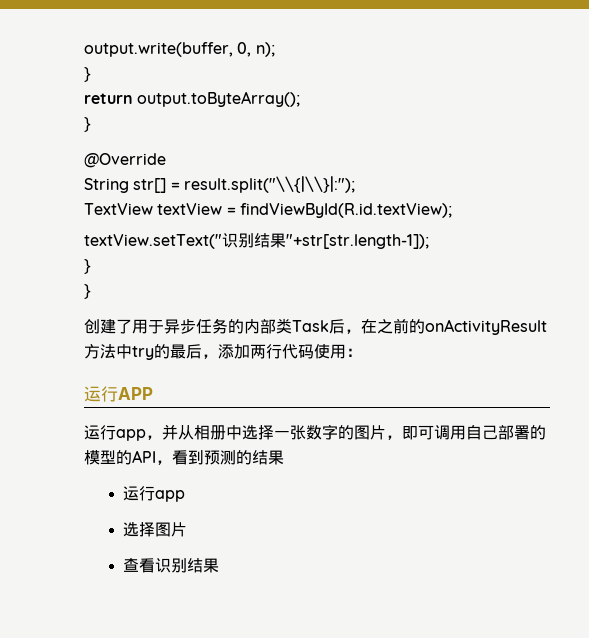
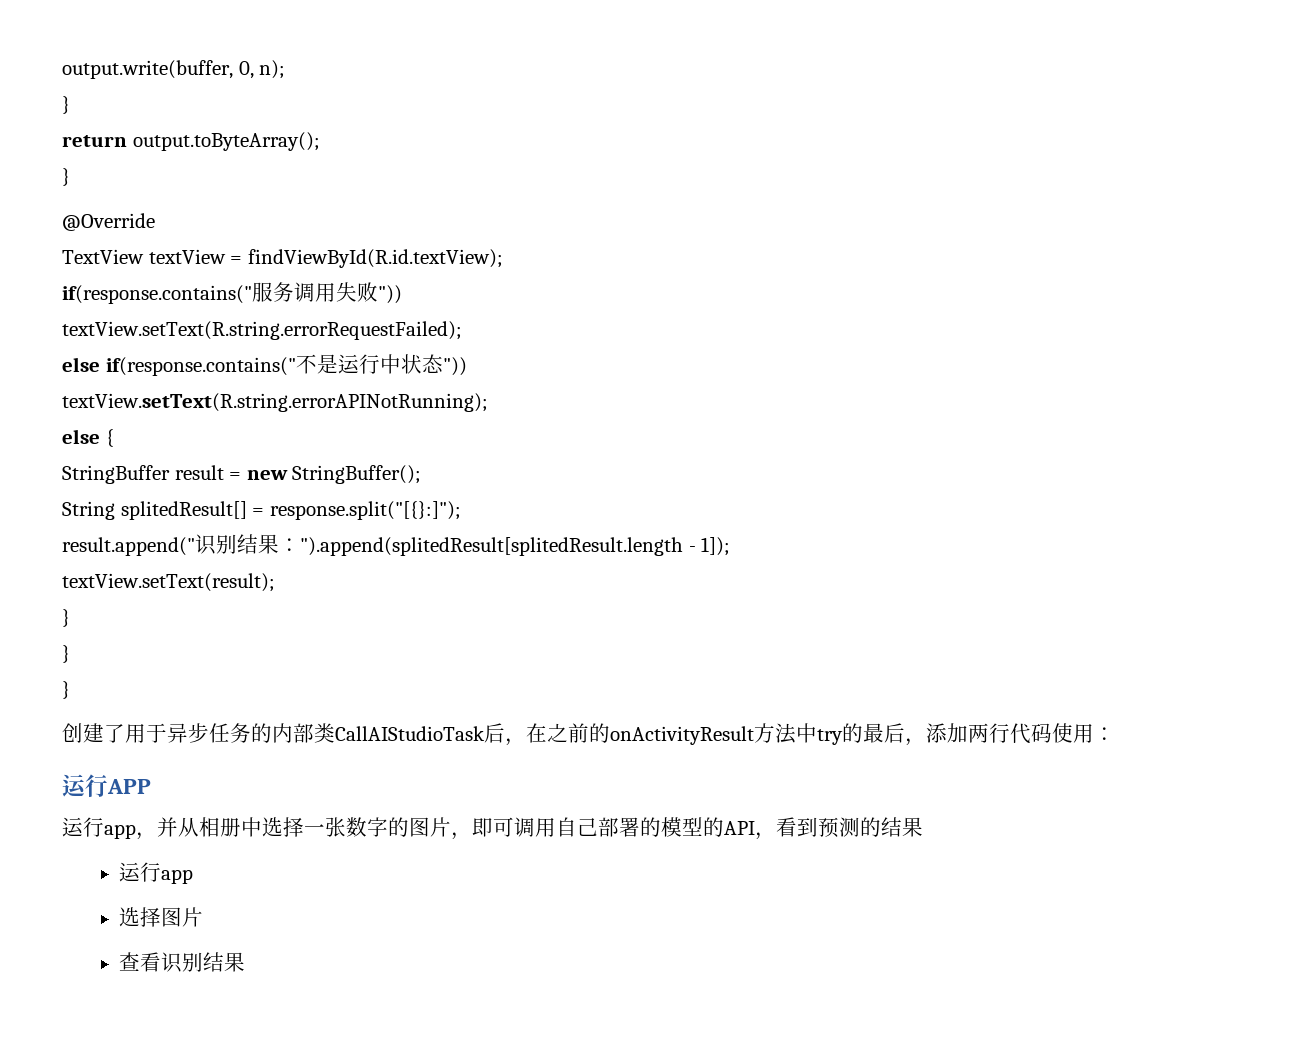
[84,176,355,193] // String str[] = result.split("\\{|\\}|:"); -> (155, 222) none
[84,233,429,249] textView.setText("识别结果"+str[str.length-1]); -> [62,282,402,304] [62,321,462,340] [62,354,467,376] [62,393,488,412] [62,429,114,447] [62,465,422,484] [62,501,461,520] [62,534,731,556] [62,573,275,592] [62,609,70,627] if(response.contains("服务调用失败")) // textView.setText(R.string.errorRequestFailed); // else if(response.contains("不是运行中状态")) // textView.setText(R.string.errorAPINotRunning); // else { // StringBuffer result = new StringBuffer(); // String splitedResult[] = response.split("[{}:]"); // result.append("识别结果：").append(splitedResult[splitedResult.length - 1]); // textView.setText(result); // }
[292,320,329,332] Task -> [335,726,485,741] CallAIStudioTask

